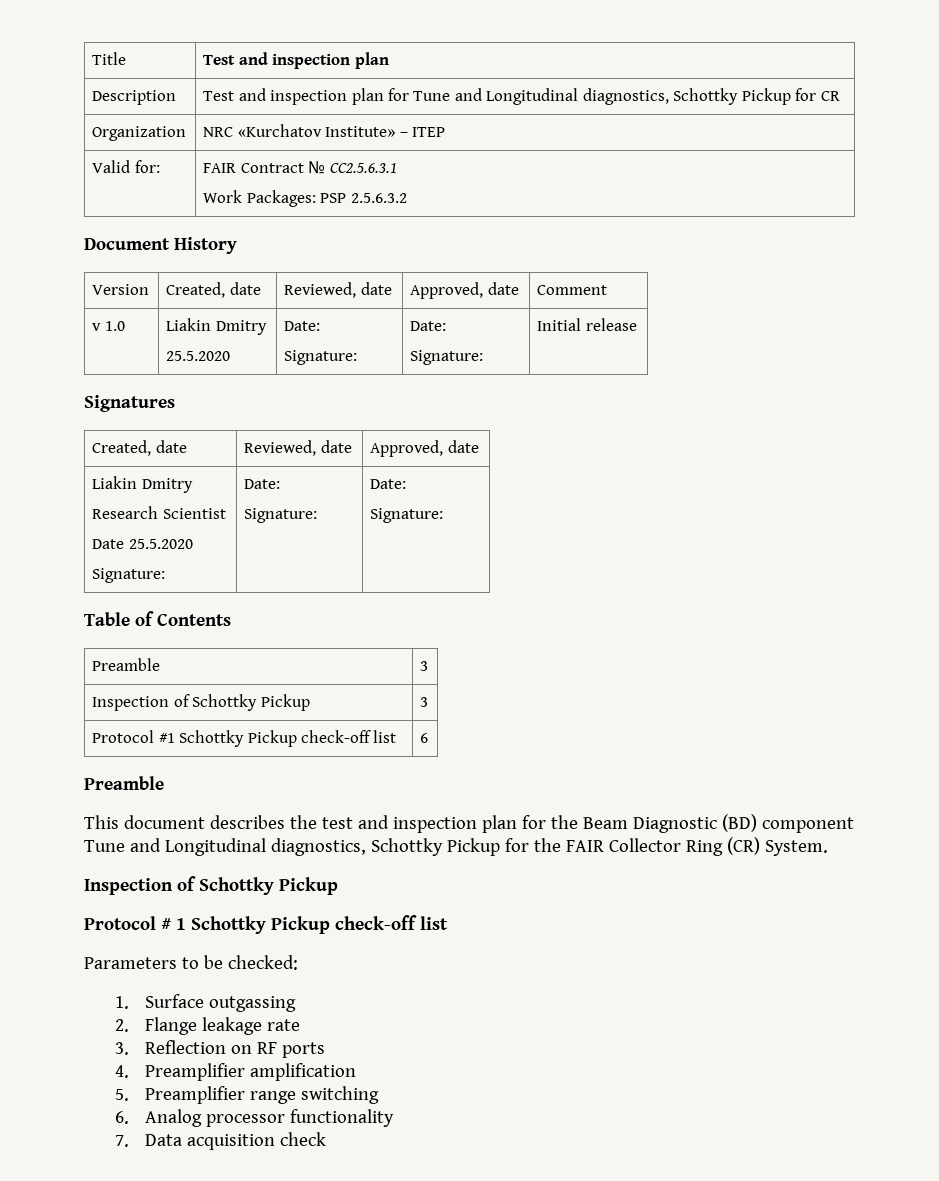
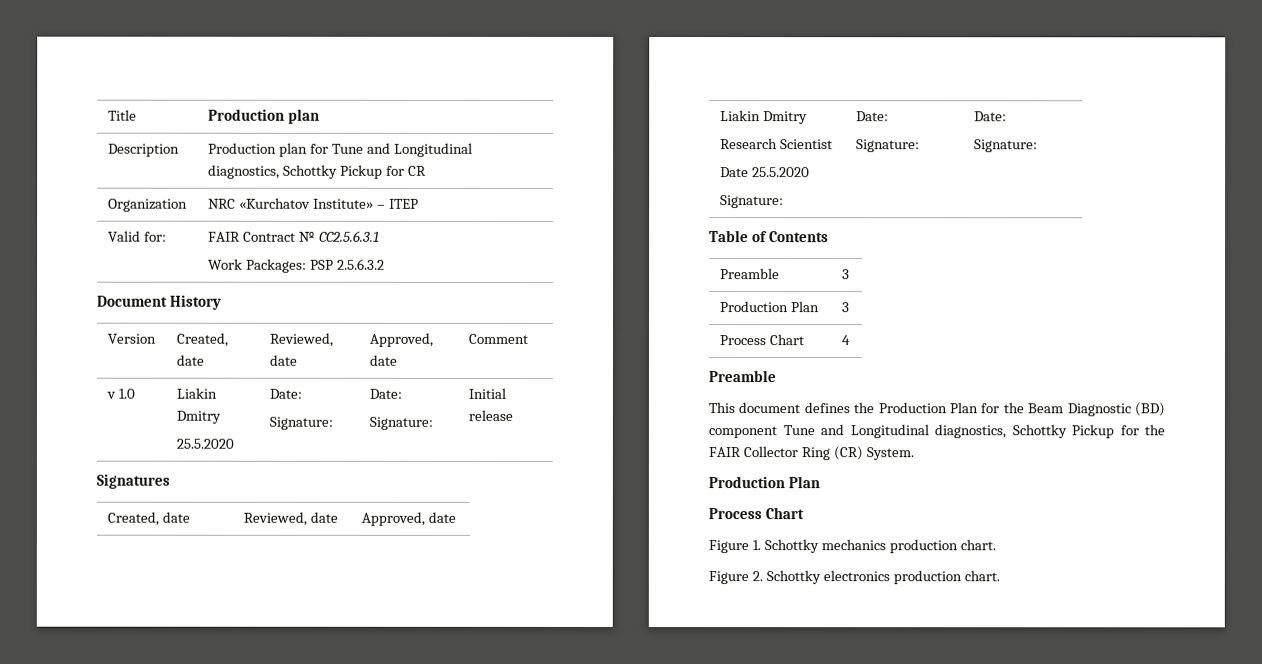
[203,52,351,69] Test and inspection -> [207,108,285,121] Production
[203,88,348,105] Test and inspection -> [207,142,277,154] Production
[92,694,310,711] [420,697,429,707] [92,730,397,747] [420,733,429,743] [84,776,164,790] [84,815,517,833] Inspection of Schottky Pickup | 3 // Protocol #1 Schottky Pickup check-off list | 6 // Preamble // This document describes the test and inspection plan -> [719,301,820,313] [841,302,850,313] [718,334,804,346] [840,335,850,346] [708,370,776,383] [708,402,978,414] Production Plan | 3 // Process Chart | 4 // Preamble // This document defines the Production Plan
[84,876,338,895] [84,915,448,934] [84,955,298,970] [114,994,297,1012] [114,1017,301,1035] [114,1040,326,1058] [114,1063,357,1081] [114,1086,380,1104] [114,1109,395,1127] [114,1132,327,1150] Inspection of Schottky Pickup // Protocol # 1 Schottky Pickup check-off list // Parameters to be checked: // 1. Surface outgassing // 2. Flange leakage rate // 3. Reflection on RF ports // 4. Preamplifier amplification // 5. Preamplifier range switching // 6. Analog processor functionality // 7. Data acquisition check -> [708,476,820,489] [708,507,804,520] [708,539,996,554] [708,570,1000,585] Production Plan // Process Chart // Figure 1. Schottky mechanics production chart. // Figure 2. Schottky electronics production chart.

